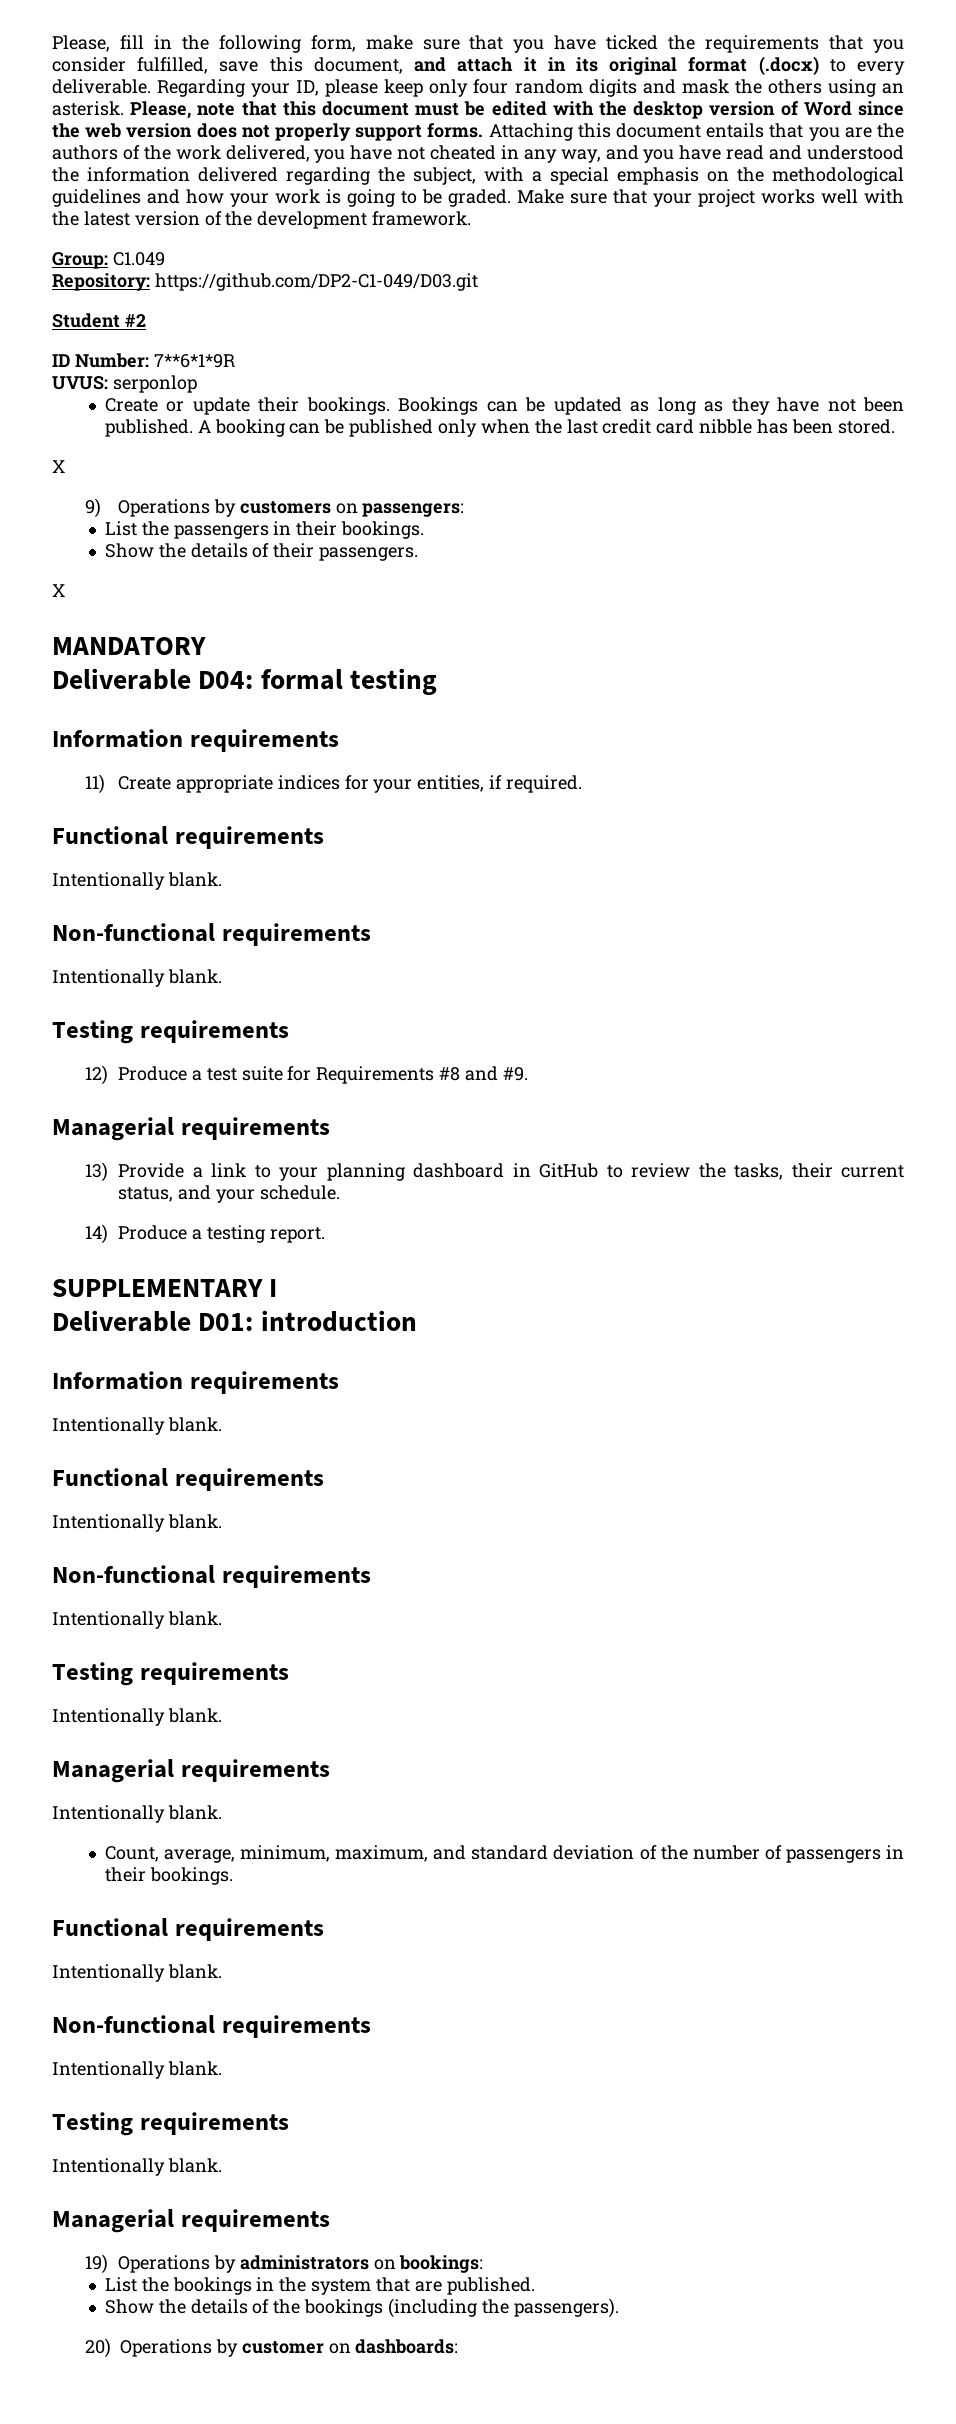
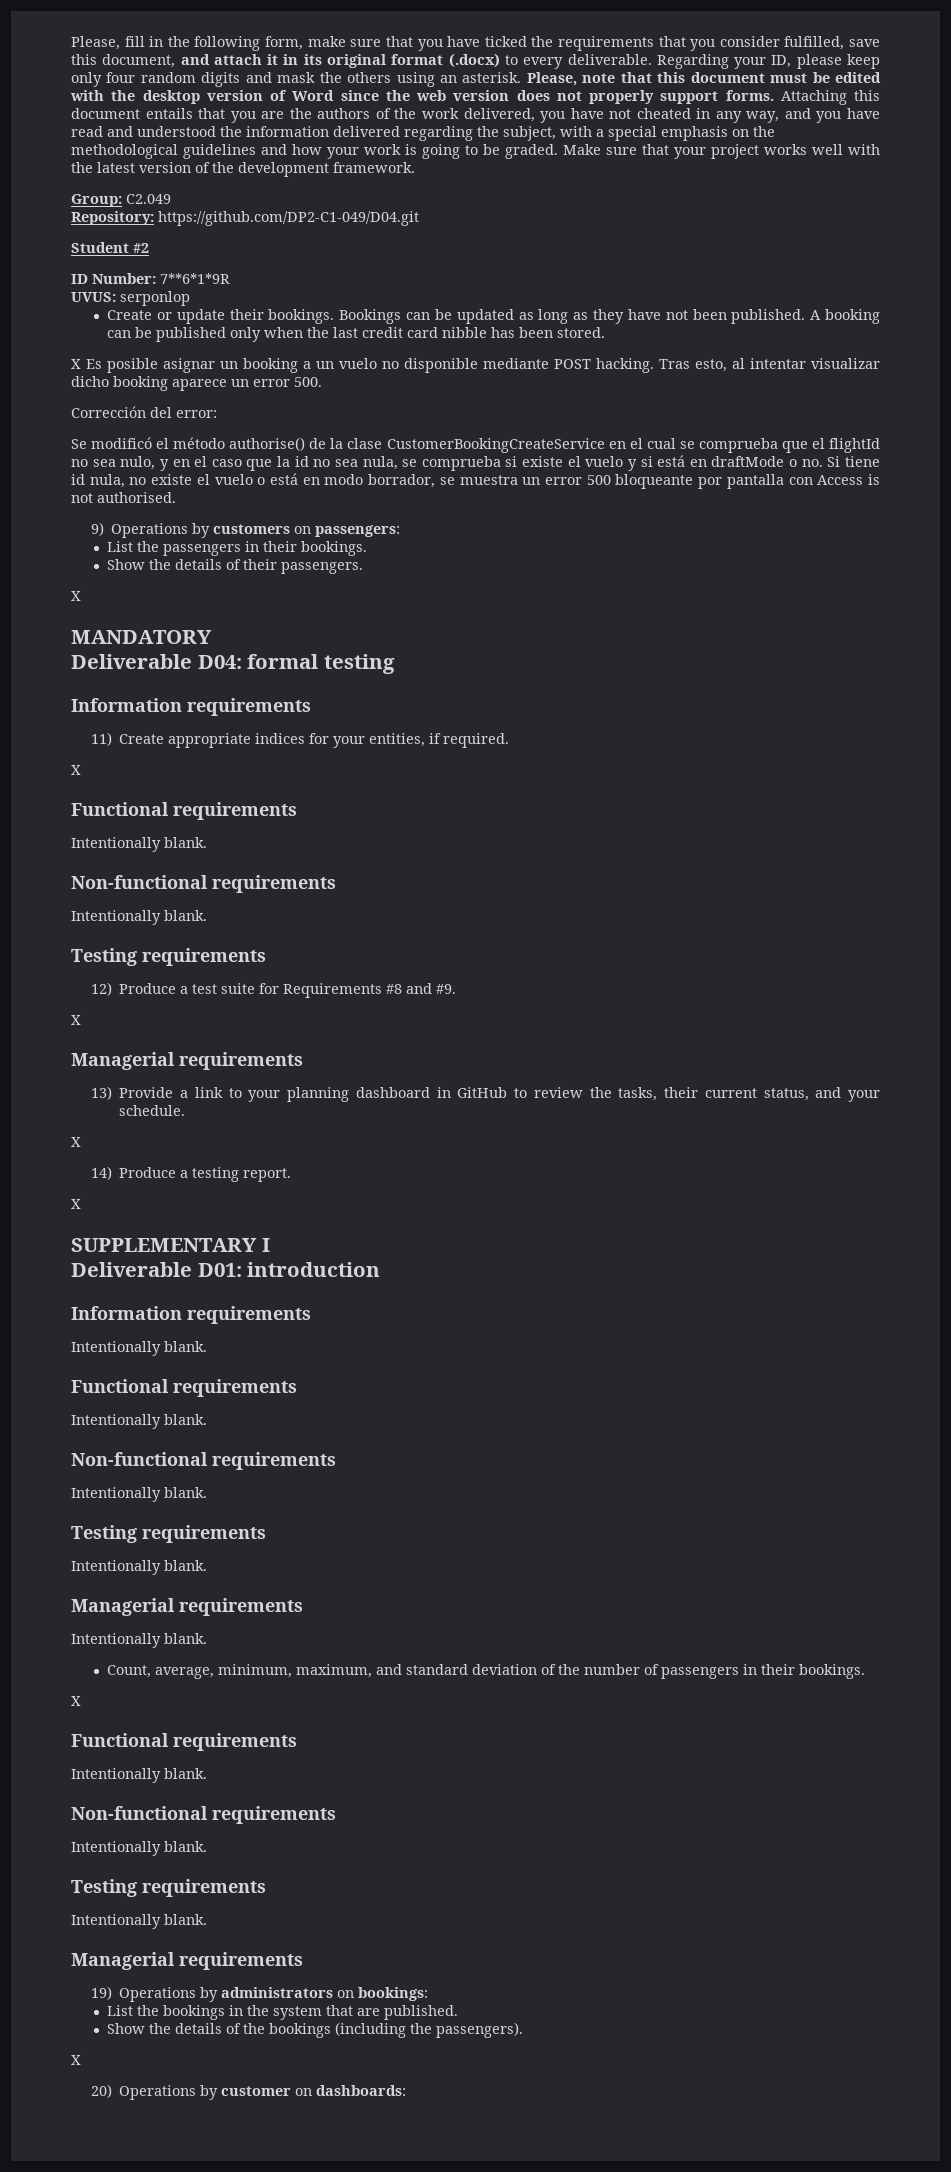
[112,252,165,266] C1.049 -> [126,194,171,204] C2.049
[154,273,478,291] https://github.com/DP2-C1-049/D03.git -> [158,211,419,226] https://github.com/DP2-C1-049/D04.git
(65, 466) none -> [86,358,880,373] [71,376,322,391] [71,406,217,418] [71,437,880,453] [71,455,881,471] [71,473,880,489] [71,492,176,503] Es posible asignar un booking a un vuelo no disponible mediante POST hacking. Tras esto, al intentar visualizar dicho booking aparece un error 500. // Corrección del error: // Se modificó el método authorise() de la clase CustomerBookingCreateService en el cual se comprueba que el flightId no sea nulo, y en el caso que la id no sea nula, se comprueba si existe el vuelo y si está en draftMode o no. Si tiene id nula, no existe el vuelo o está en modo borrador, se muestra un error 500 bloqueante por pantalla con Access is not authorised.
(583, 784) none -> [71,765,81,775] // X
(528, 1074) none -> [71,1015,81,1025] // X
(340, 1192) none -> [71,1137,81,1147] // X
(325, 1235) none -> [71,1199,81,1209] // X
(233, 1876) none -> [71,1696,81,1706] // X
(619, 2308) none -> [71,2055,81,2065] // X

